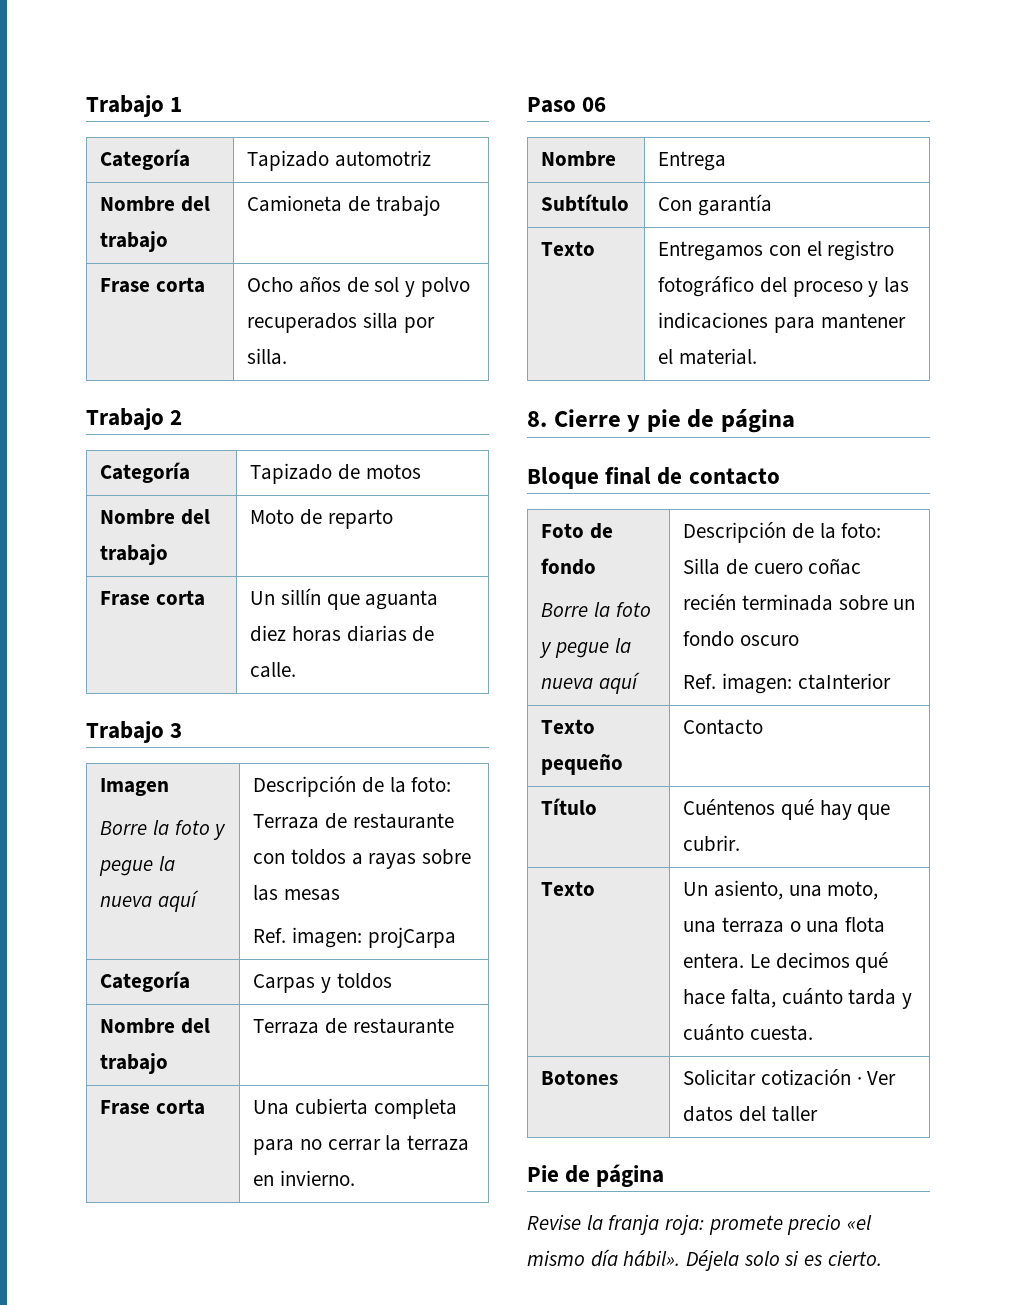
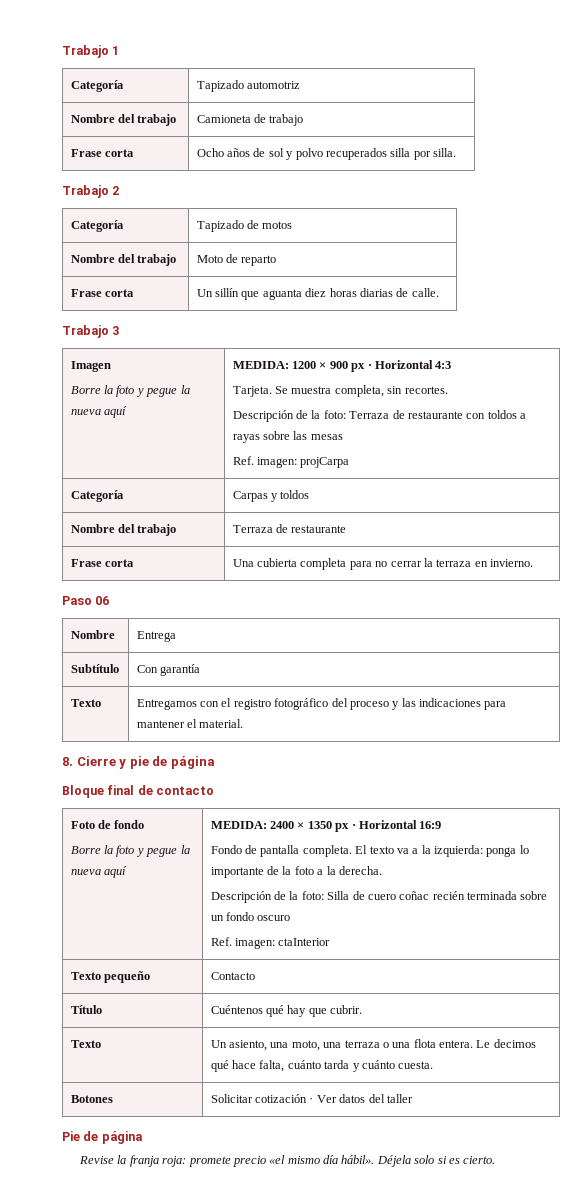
(199, 901) none -> [232,360,452,372] [232,385,448,397] MEDIDA: 1200 × 900 px · Horizontal 4:3 // Tarjeta. Se muestra completa, sin recortes. //
(640, 683) none -> [210,820,442,832] [210,845,529,857] [210,866,382,878] MEDIDA: 2400 × 1350 px · Horizontal 16:9 // Fondo de pantalla completa. El texto va a la izquierda: ponga lo importante de la foto a la derecha. //

